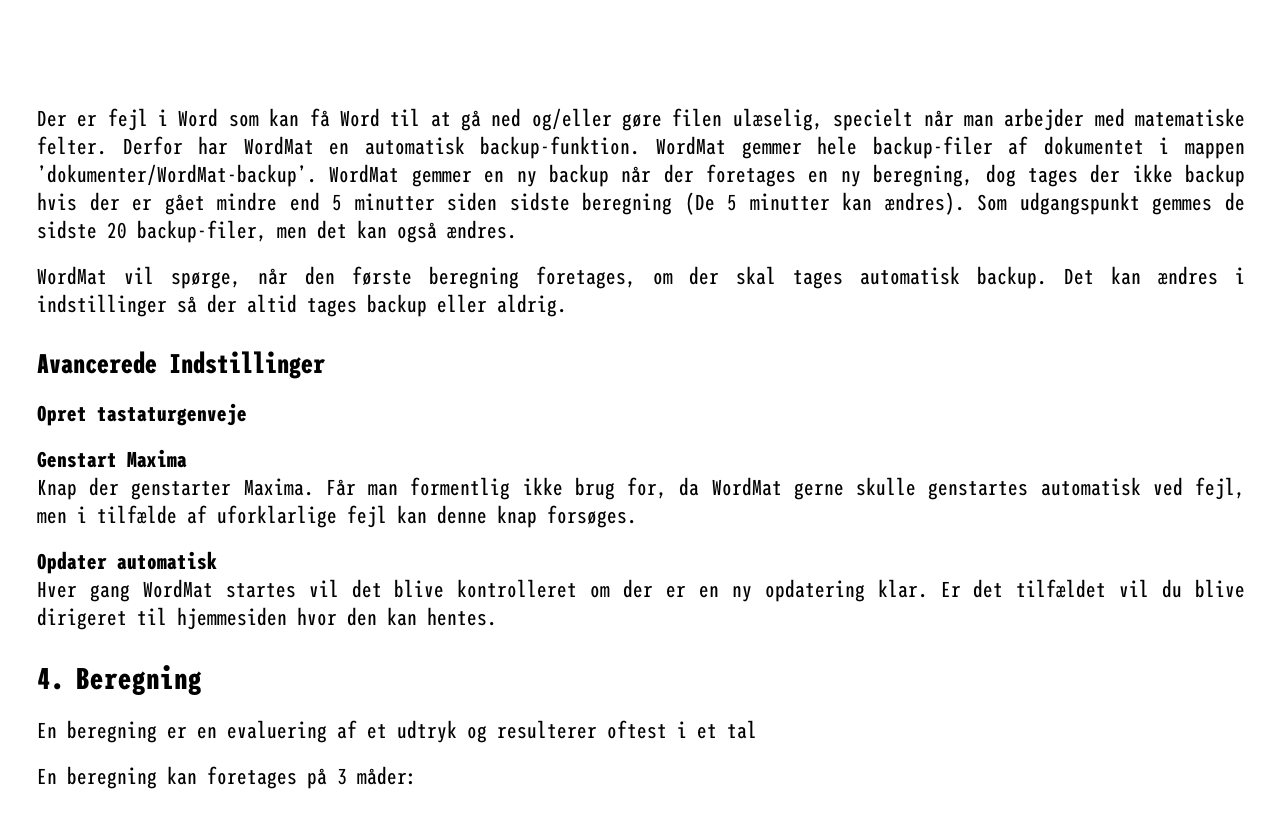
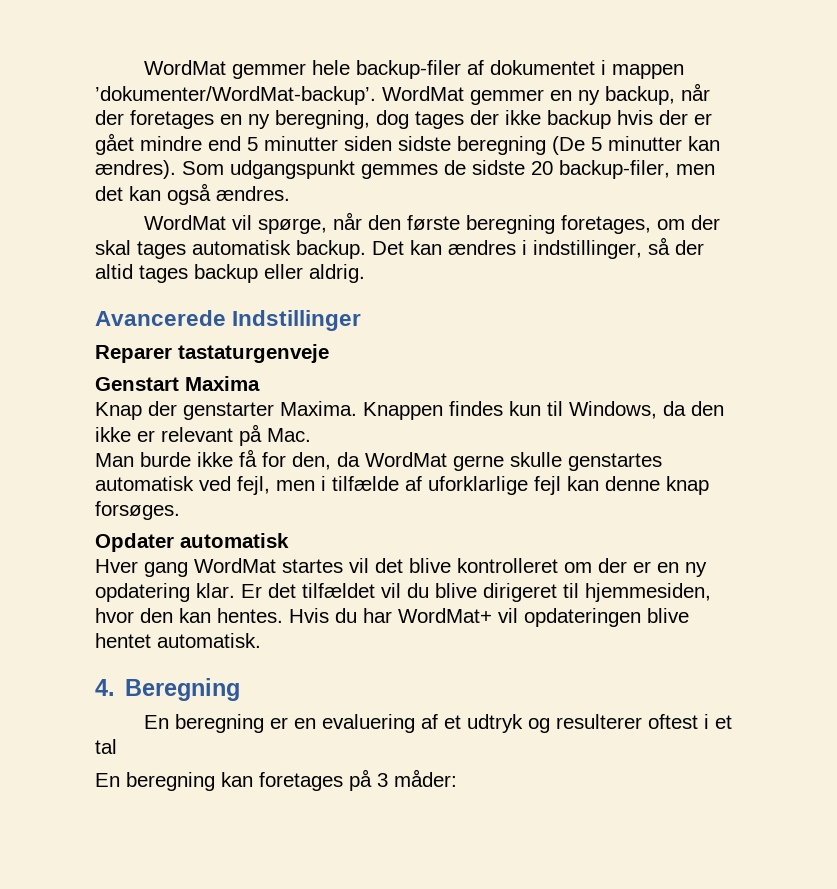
[37,108,1245,131] [37,136,641,159] Der er fejl i Word som kan få Word til at gå ned og/eller gøre filen ulæselig, specielt når man arbejder med matematiske felter. Derfor har WordMat en automatisk backup-funktion. -> (144, 67) none
[548,164,609,187] backup -> [605,86,675,105] backup,
[37,294,167,317] indstillinger -> [533,240,642,259] indstillinger,
[37,405,87,426] Opret -> [95,345,172,363] Reparer
[325,477,668,500] Får man formentlig ikke brug for, -> [363,401,724,420] [95,424,311,446] [95,449,331,470] Knappen findes kun til Windows, da den ikke er relevant på Mac. // Man burde ikke få for den,
[177,607,287,630] hjemmesiden -> [585,583,711,602] hjemmesiden,
(497, 616) none -> [289,608,689,627] [95,633,261,648] Hvis du har WordMat+ vil opdateringen blive hentet automatisk.

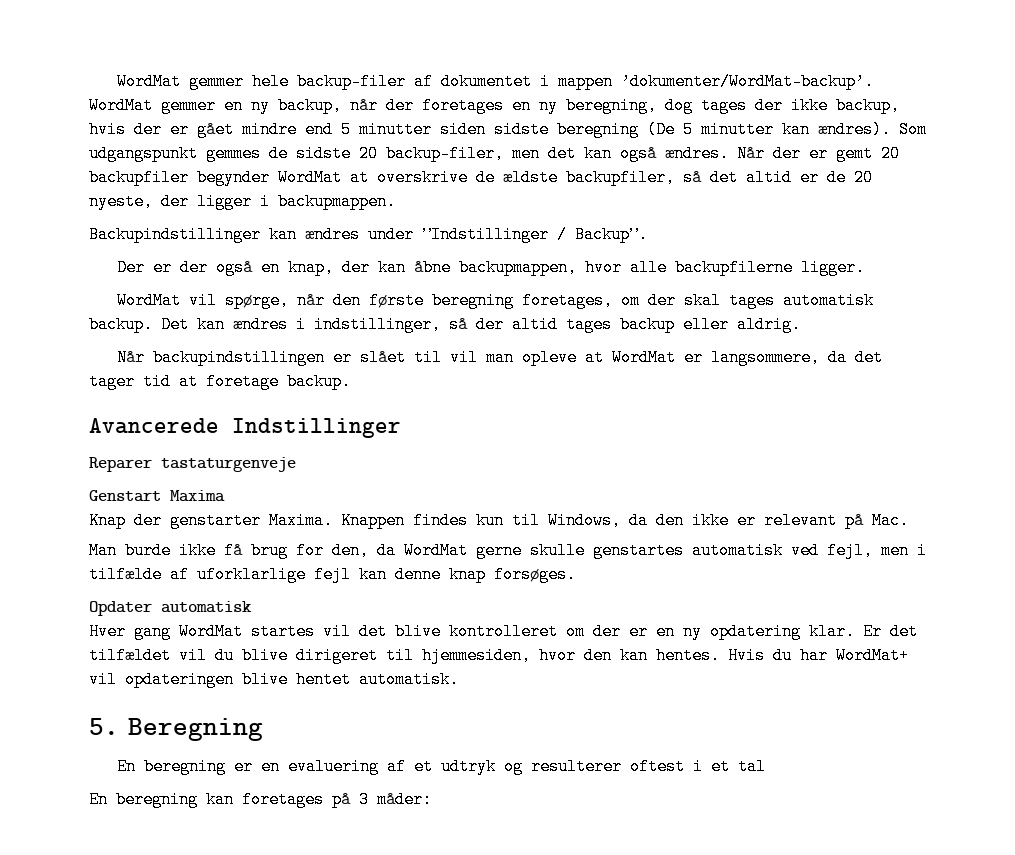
[547,110,611,129] backup -> [836,97,900,114] backup,
(290, 193) none -> [737,145,900,162] [89,169,873,186] [89,193,396,210] [89,226,648,243] [116,259,865,276] Når der er gemt 20 backupfiler begynder WordMat at overskrive de ældste backupfiler, så det altid er de 20 nyeste, der ligger i backupmappen. // Backupindstillinger kan ændres under ”Indstillinger / Backup”. // Der er der også en knap, der kan åbne backupmappen, hvor alle backupfilerne ligger.
(365, 273) none -> [116,349,883,366] [89,373,351,390] // Når backupindstillingen er slået til vil man opleve at WordMat er langsommere, da det tager tid at foretage backup.
(257, 458) none -> [251,542,288,559] brug
[95,679,115,696] 4. -> [89,718,119,735] 5.

